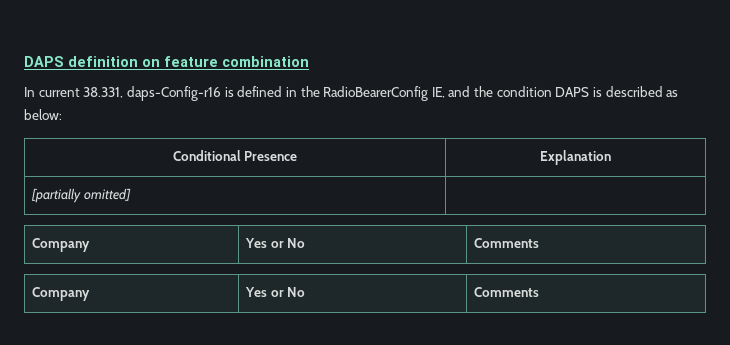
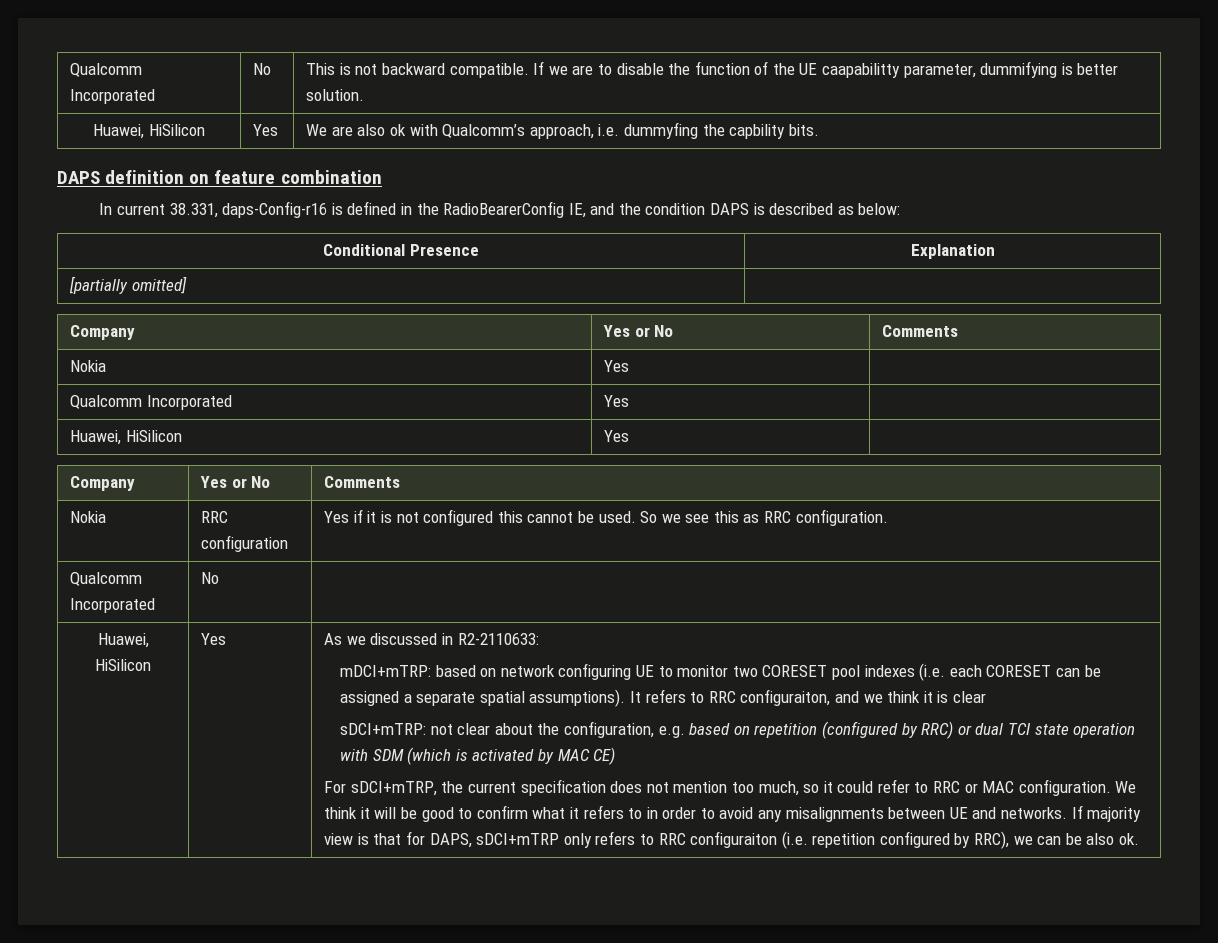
(24, 61) none -> [70,63,143,77] [70,89,156,104] [253,63,272,75] [306,61,1119,78] [306,89,365,101] [93,124,205,139] [253,124,279,136] [306,122,819,139] Qualcomm Incorporated | No | This is not backward compatible. If we are to disable the function of the UE caapabilitty parameter, dummifying is better solution. // Huawei, HiSilicon | Yes | We are also ok with Qualcomm’s approach, i.e. dummyfing the capbility bits. //
[32,287,91,301] [245,287,306,297] [474,287,540,297] // Company | Yes or No | Comments -> [70,360,107,372] [604,360,630,372] [70,395,232,410] [604,395,630,407] [70,430,182,445] [604,430,630,442] [70,476,136,491] [200,476,271,488] [324,476,401,488] [70,511,107,523] [201,511,229,523] [201,535,289,552] [324,509,888,526] [70,572,143,586] [70,598,156,613] [201,572,220,584] [97,633,149,648] [95,659,151,671] [201,633,227,645] [324,633,539,645] [340,663,1101,681] [340,689,986,707] [340,721,1136,739] [340,747,616,765] [324,779,1137,796] [324,805,1142,822] [324,831,1139,849] // Nokia | Yes | // Qualcomm Incorporated | Yes | // Huawei, HiSilicon | Yes | // Company | Yes or No | Comments // Nokia | RRC configuration | Yes if it is not configured this cannot be used. So we see this as RRC configuration. // Qualcomm Incorporated | No | // Huawei, HiSilicon | Yes | As we discussed in R2-2110633: // mDCI+mTRP: based on network configuring UE to monitor two CORESET pool indexes (i.e. each CORESET can be assigned a separate spatial assumptions). It refers to RRC configuraiton, and we think it is clear // sDCI+mTRP: not clear about the configuration, e.g. based on repetition (configured by RRC) or dual TCI state operation with SDM (which is activated by MAC CE) // For sDCI+mTRP, the current specification does not mention too much, so it could refer to RRC or MAC configuration. We think it will be good to confirm what it refers to in order to avoid any misalignments between UE and networks. If majority view is that for DAPS, sDCI+mTRP only refers to RRC configuraiton (i.e. repetition configured by RRC), we can be also ok.

